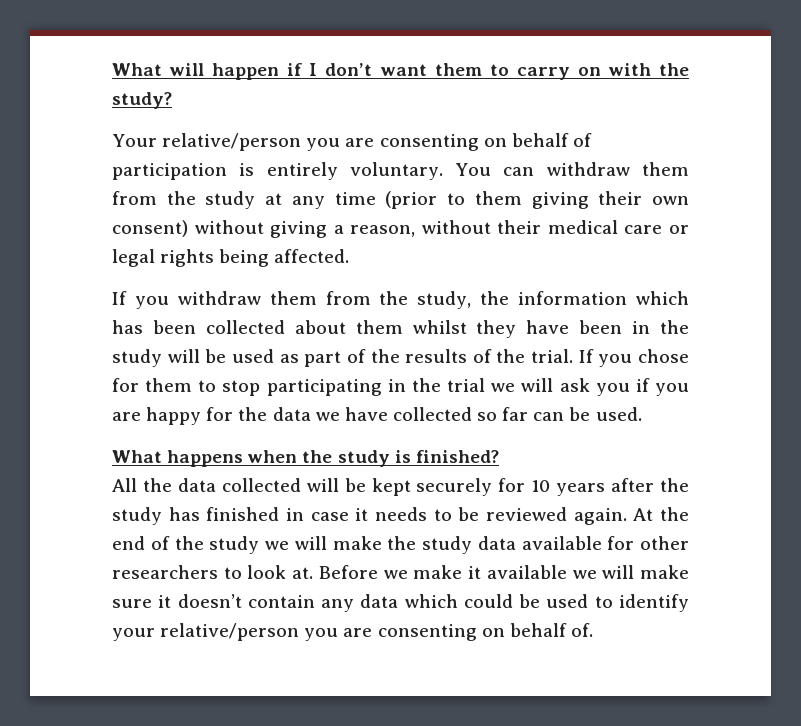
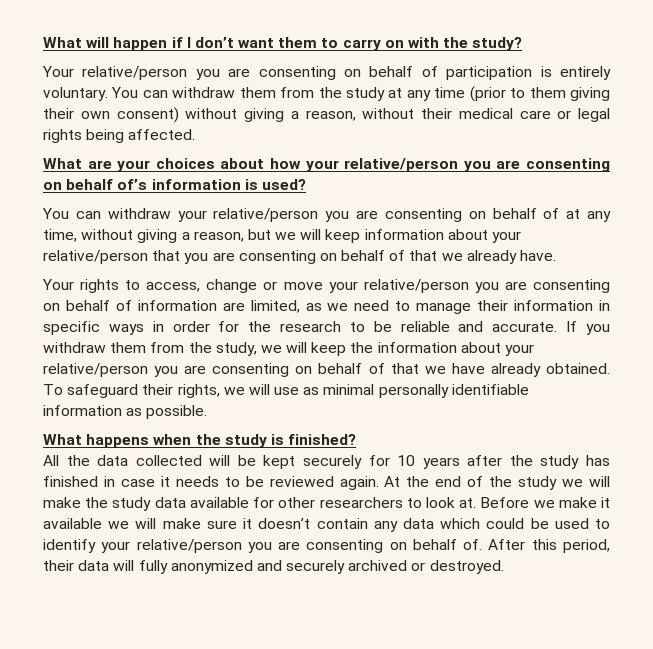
(350, 256) none -> [43,158,611,172] [43,179,306,190] [42,208,611,222] [43,229,522,243] [43,250,557,264] [42,279,610,293] [43,300,610,314] [43,321,558,335] What are your choices about how your relative/person you are consenting on behalf of’s information is used? // You can withdraw your relative/person you are consenting on behalf of at any time, without giving a reason, but we will keep information about your relative/person that you are consenting on behalf of that we already have. // Your rights to access, change or move your relative/person you are consenting on behalf of information are limited, as we need to manage their information in specific ways in order for the research to be reliable and accurate.
[480,291,690,305] [112,320,689,338] [112,349,690,367] [112,378,689,396] [112,407,642,425] the information which has been collected about them whilst they have been in the study will be used as part of the results of the trial. If you chose for them to stop participating in the trial we will ask you if you are happy for the data we have collected so far can be used. -> [260,342,535,356] [43,363,610,377] [43,384,529,398] [43,405,208,419] we will keep the information about your relative/person you are consenting on behalf of that we have already obtained. To safeguard their rights, we will use as minimal personally identifiable information as possible.
(593, 630) none -> [488,539,610,553] [43,560,504,574] After this period, their data will fully anonymized and securely archived or destroyed.

